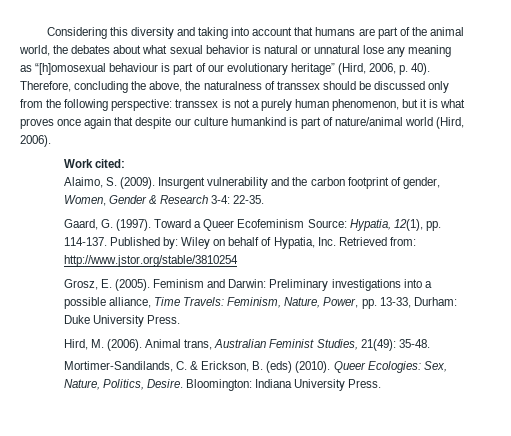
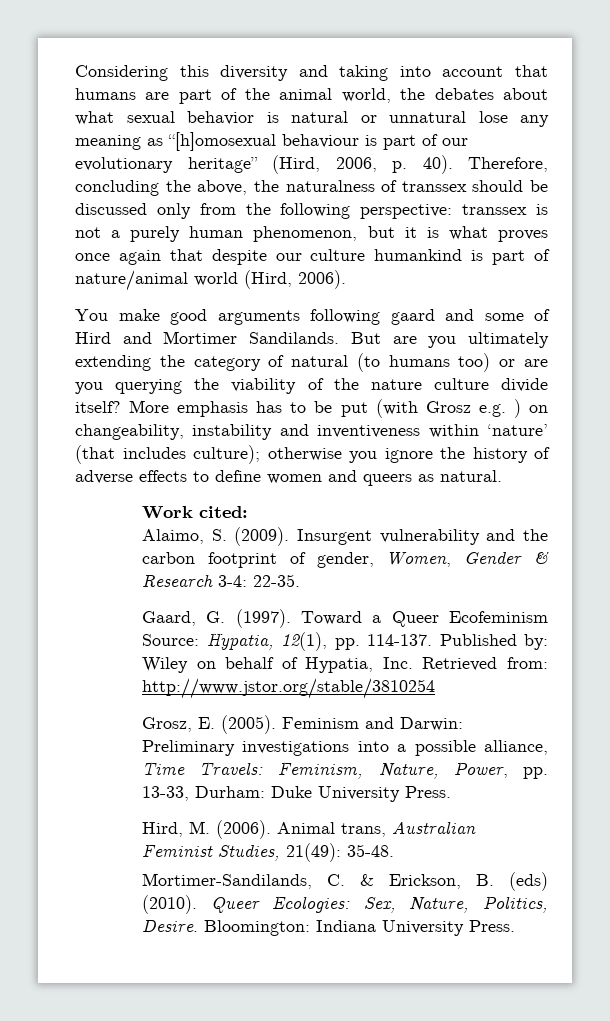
(51, 141) none -> [75,309,550,325] [75,331,549,348] [75,353,548,372] [75,378,548,394] [75,399,548,418] [75,424,548,440] [75,445,550,464] [75,470,502,486] // You make good arguments following gaard and some of Hird and Mortimer Sandilands. But are you ultimately extending the category of natural (to humans too) or are you querying the viability of the nature culture divide itself? More emphasis has to be put (with Grosz e.g. ) on changeability, instability and inventiveness within ‘nature’ (that includes culture); otherwise you ignore the history of adverse effects to define women and queers as natural.

